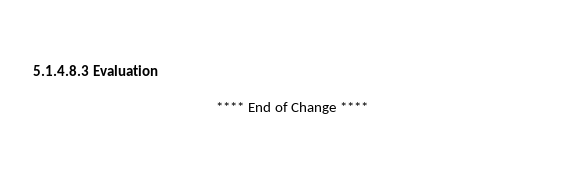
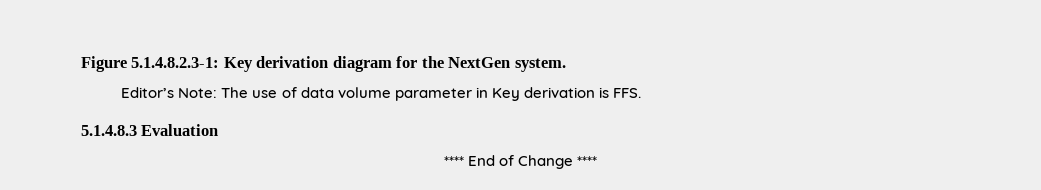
(33, 70) none -> [81,56,566,72] [121,87,641,101] Figure 5.1.4.8.2.3-1: Key derivation diagram for the NextGen system. // Editor’s Note: The use of data volume parameter in Key derivation is FFS. //

